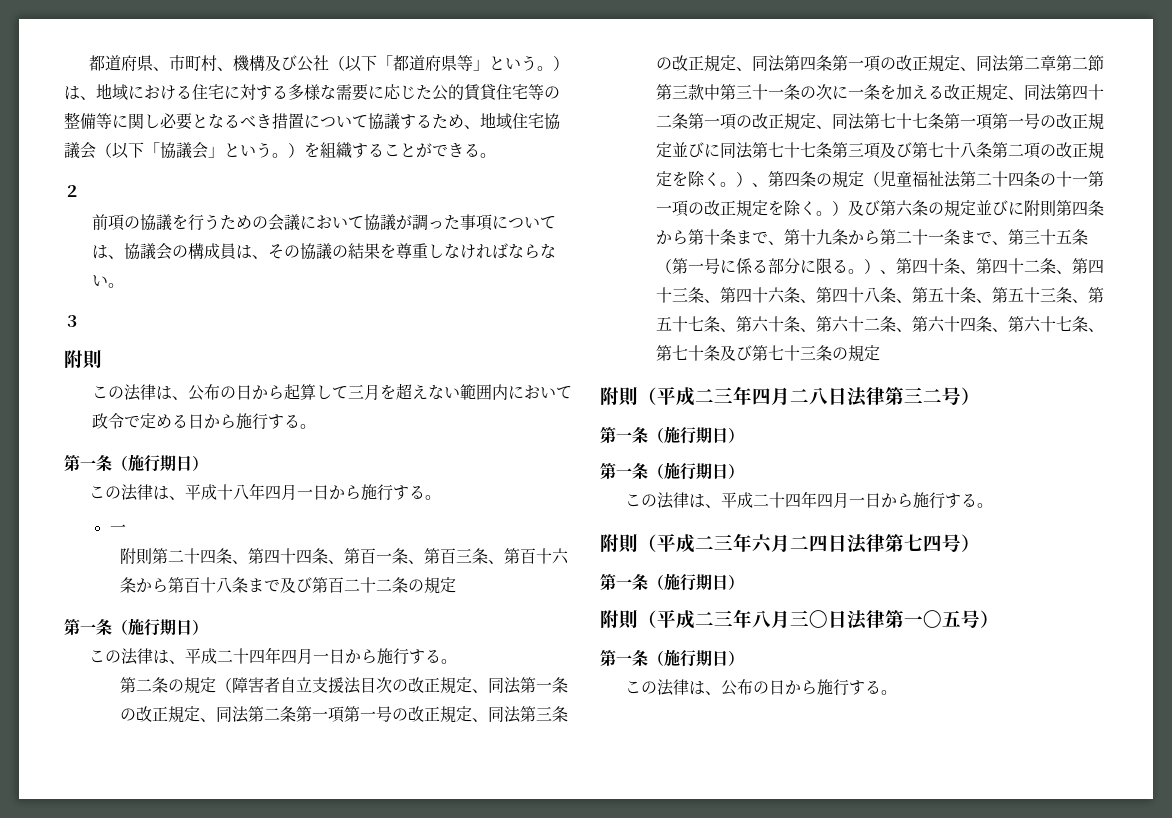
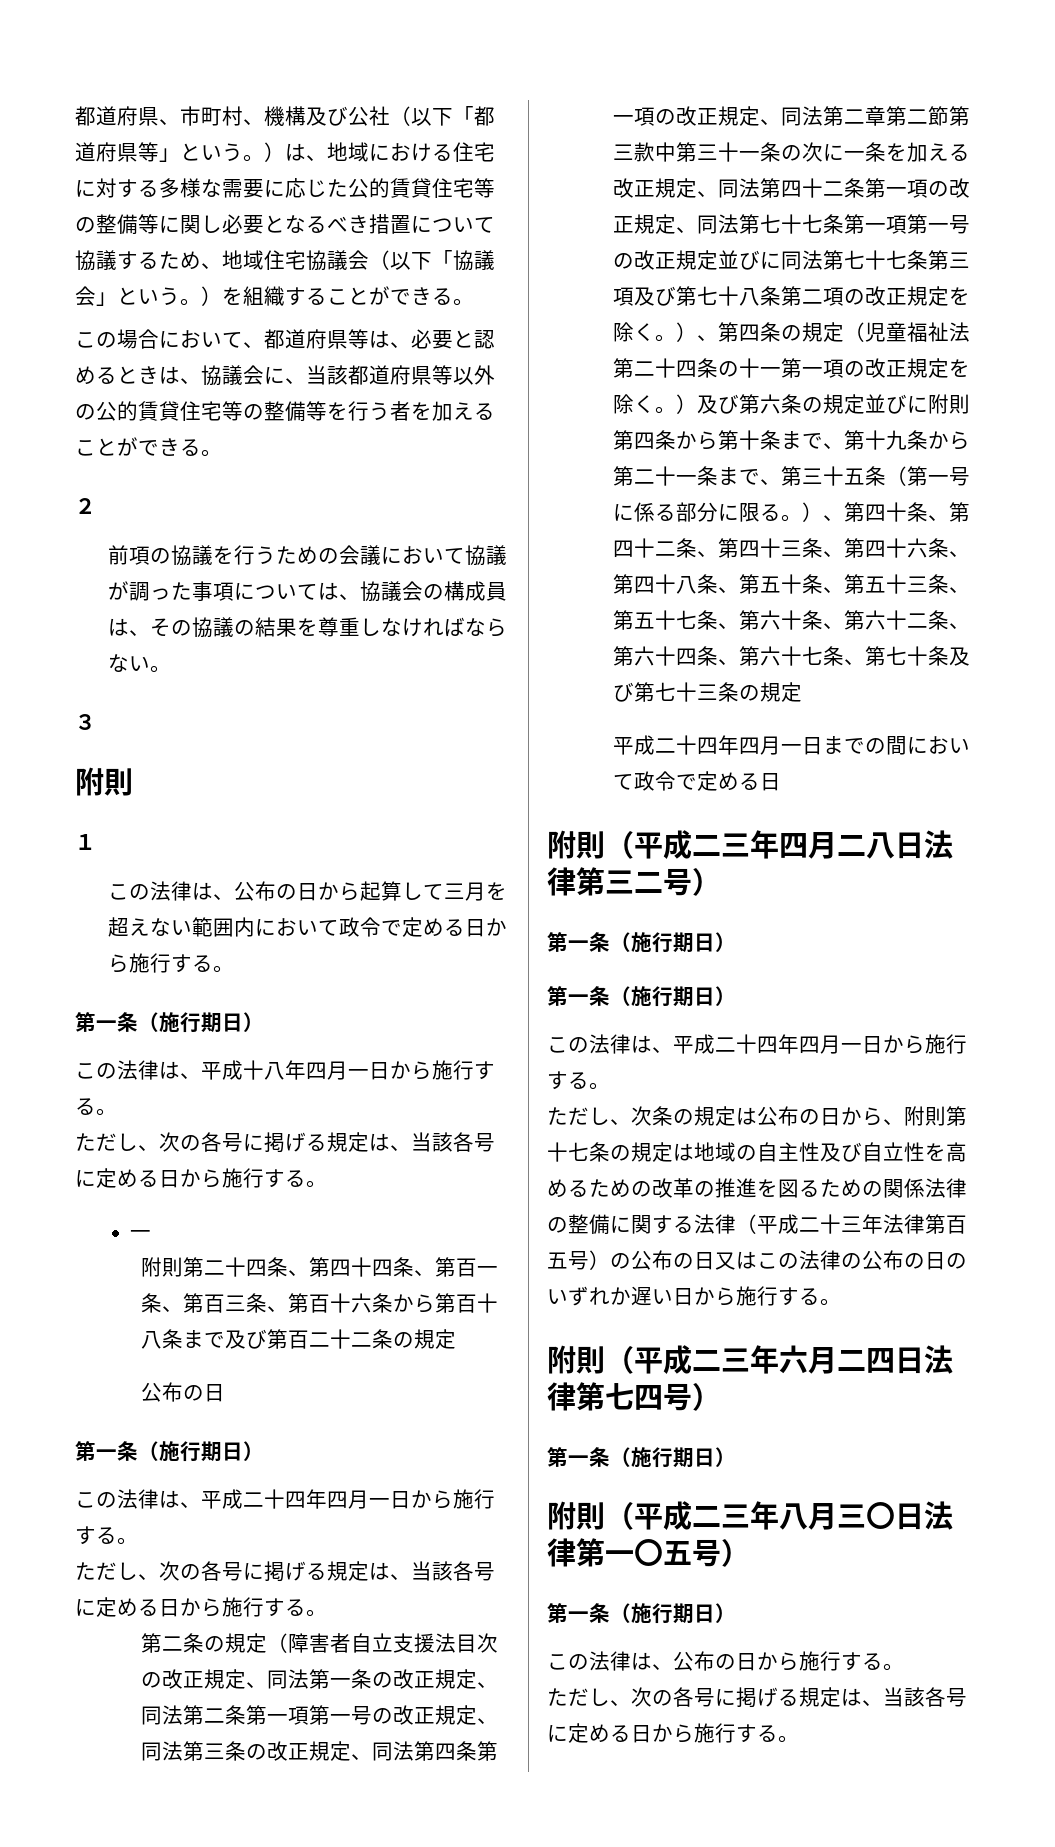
(496, 155) none -> [75,329,495,349] [75,365,495,386] [75,401,495,422] [75,437,222,457] // この場合において、都道府県等は、必要と認めるときは、協議会に、当該都道府県等以外の公的賃貸住宅等の整備等を行う者を加えることができる。
(102, 359) none -> [75,834,96,850] // １
(441, 497) none -> [75,1132,495,1153] [75,1168,327,1188] // ただし、次の各号に掲げる規定は、当該各号に定める日から施行する。
(456, 585) none -> [140,1382,225,1402] // 公布の日
(457, 661) none -> [75,1561,495,1582] [75,1597,327,1617] // ただし、次の各号に掲げる規定は、当該各号に定める日から施行する。
(880, 353) none -> [612,735,970,755] [612,771,781,791] // 平成二十四年四月一日までの間において政令で定める日
(993, 505) none -> [547,1106,967,1126] [547,1142,967,1162] [547,1178,967,1198] [547,1214,967,1235] [547,1250,967,1270] [547,1286,841,1306] // ただし、次条の規定は公布の日から、附則第十七条の規定は地域の自主性及び自立性を高めるための改革の推進を図るための関係法律の整備に関する法律（平成二十三年法律第百五号）の公布の日又はこの法律の公布の日のいずれか遅い日から施行する。
(897, 692) none -> [547,1687,967,1708] [547,1723,799,1743] // ただし、次の各号に掲げる規定は、当該各号に定める日から施行する。

